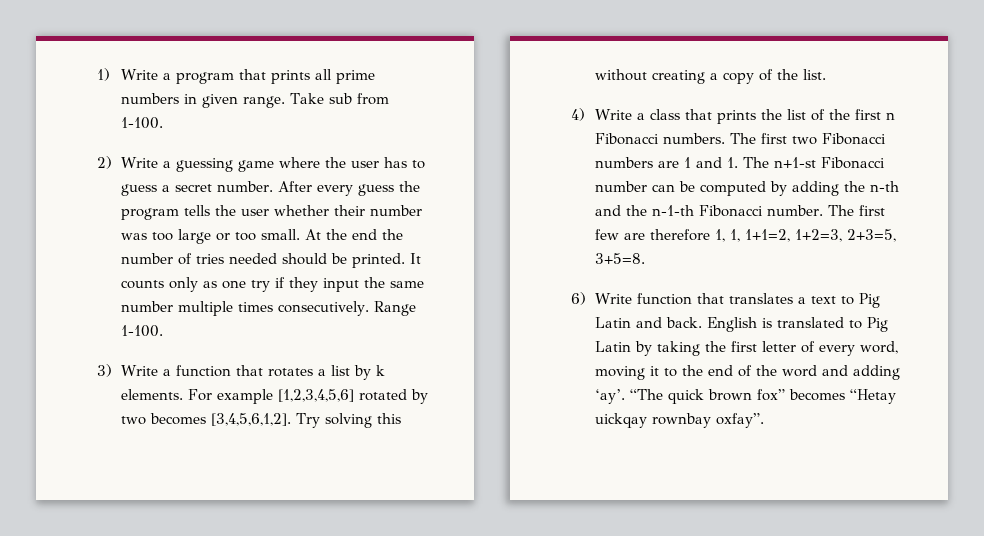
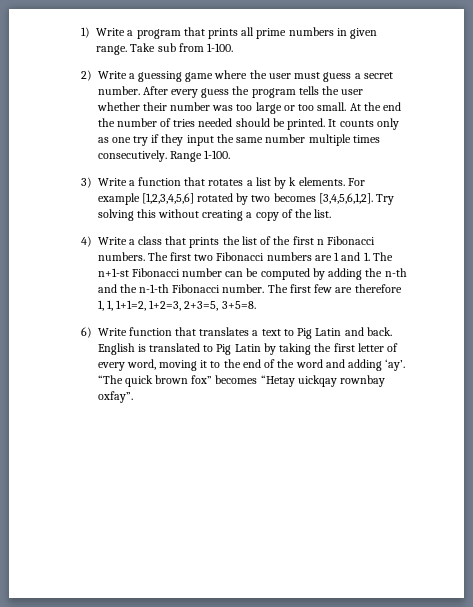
[383,157,425,169] has to -> [294,72,321,79] must

